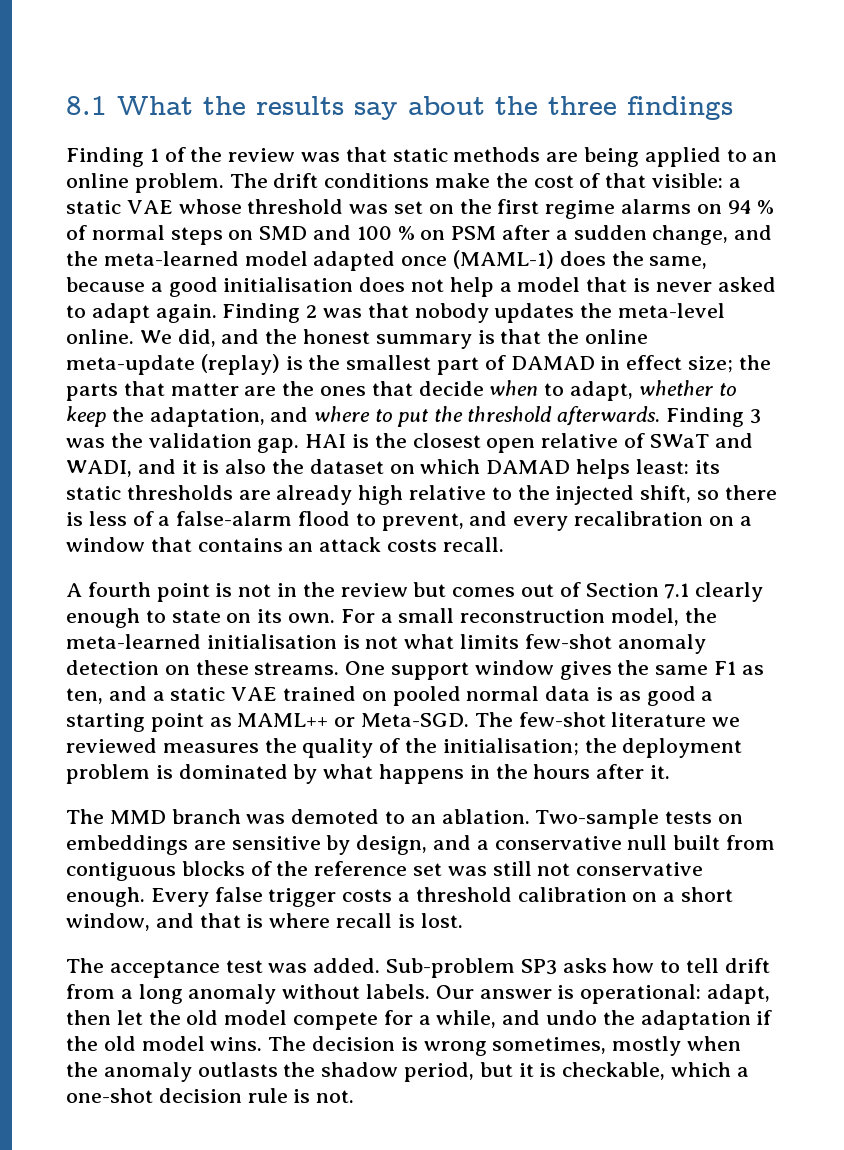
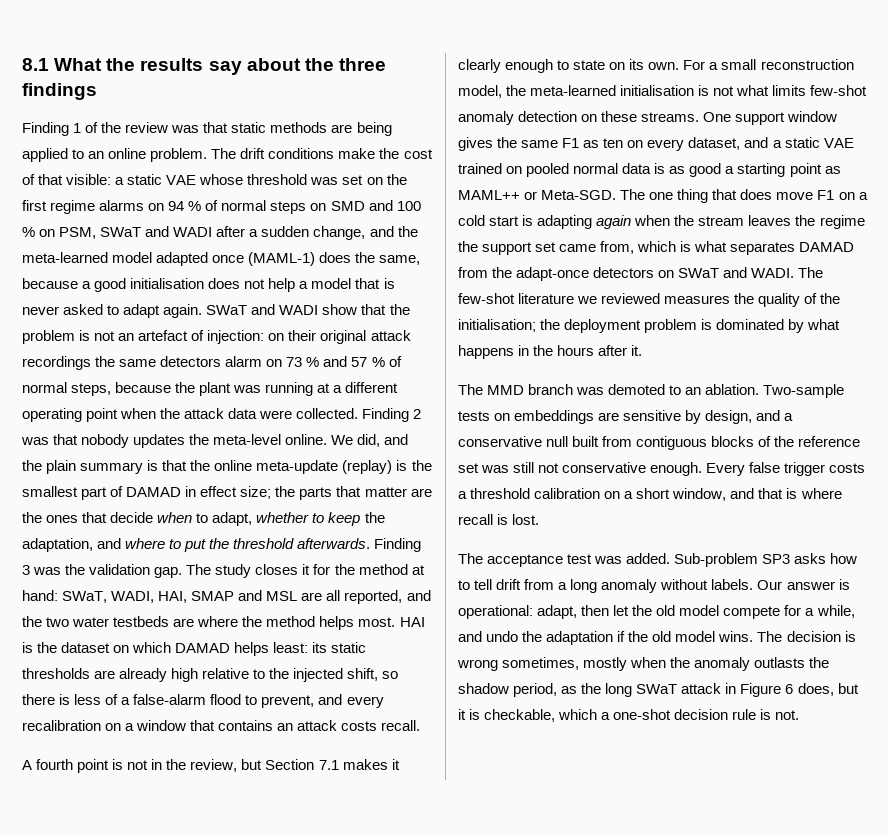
[451,226,497,240] PSM -> [59,226,213,239] PSM, SWaT and WADI
(217, 313) none -> [206,304,410,315] [22,330,411,344] [22,356,402,370] [22,382,399,396] [22,408,359,422] SWaT and WADI show that the problem is not an artefact of injection: on their original attack recordings the same detectors alarm on 73 % and 57 % of normal steps, because the plant was running at a different operating point when the attack data were collected.
[303,329,371,344] honest -> [46,460,77,474] plain
[305,433,753,453] [66,459,267,477] HAI is the closest open relative of SWaT and WADI, and it is also -> [186,564,425,578] [22,590,431,604] [22,616,425,630] [22,642,33,653] The study closes it for the method at hand: SWaT, WADI, HAI, SMAP and MSL are all reported, and the two water testbeds are where the method helps most. HAI is
[340,582,690,599] review but comes out of Section 7.1 -> [190,759,400,772] review, but Section 7.1 makes it
[66,688,103,704] ten, -> [603,137,741,151] ten on every dataset,
(513, 719) none -> [649,189,868,203] [458,215,865,229] [458,241,855,255] [458,267,824,281] one thing that does move F1 on a cold start is adapting again when the stream leaves the regime the support set came from, which is what separates DAMAD from the adapt-once detectors on SWaT and WADI. The
(475, 1072) none -> [561,683,834,697] as the long SWaT attack in Figure 6 does,

